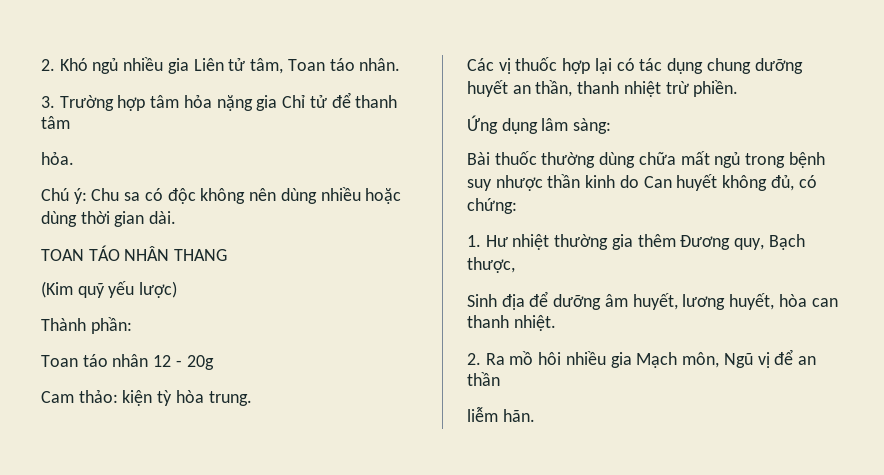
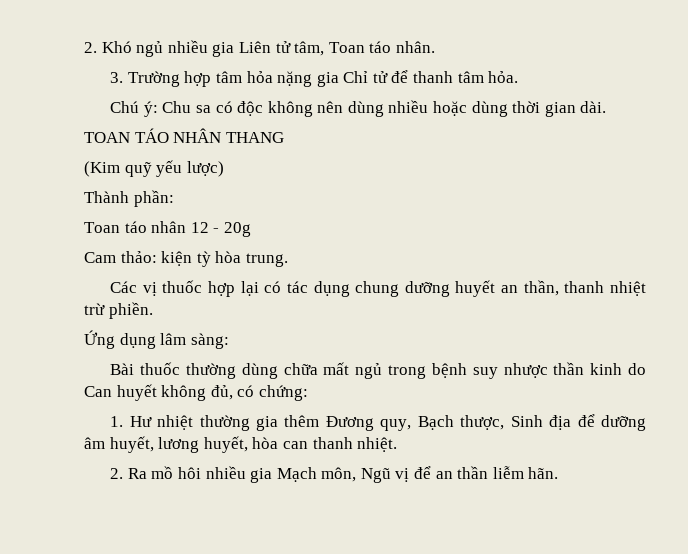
(70, 122) // -> (484, 77) none
(515, 265) // -> (505, 422) none
(500, 379) // -> (489, 472) none

